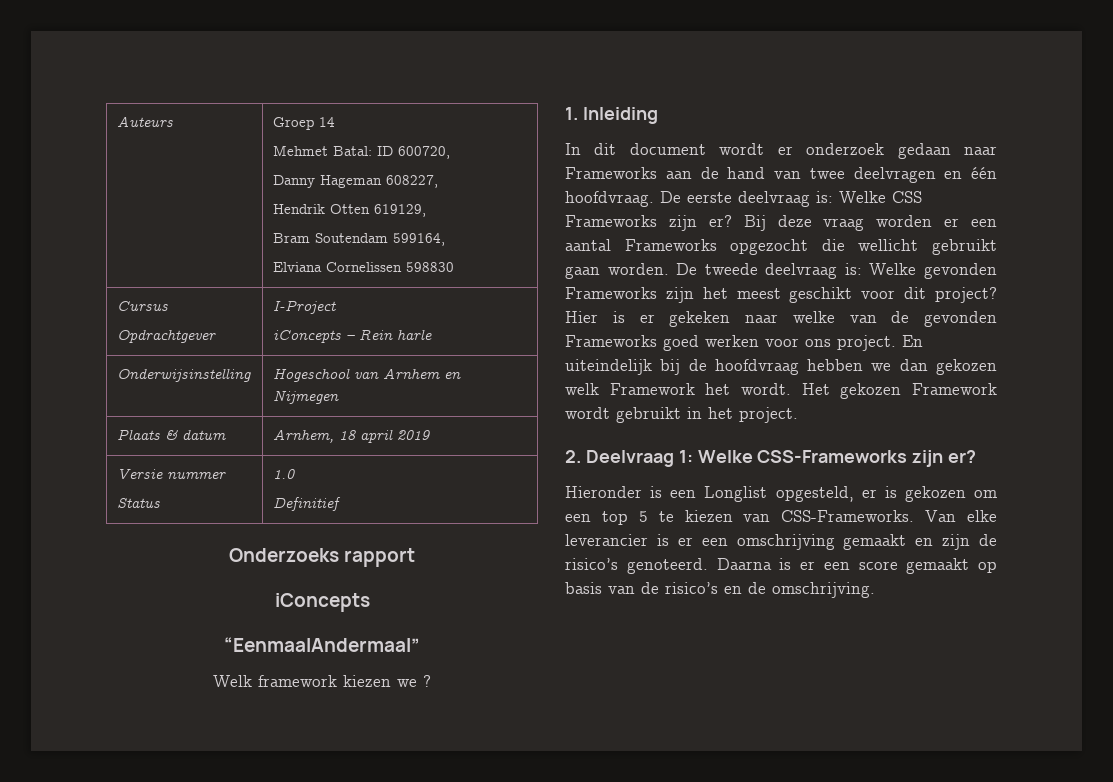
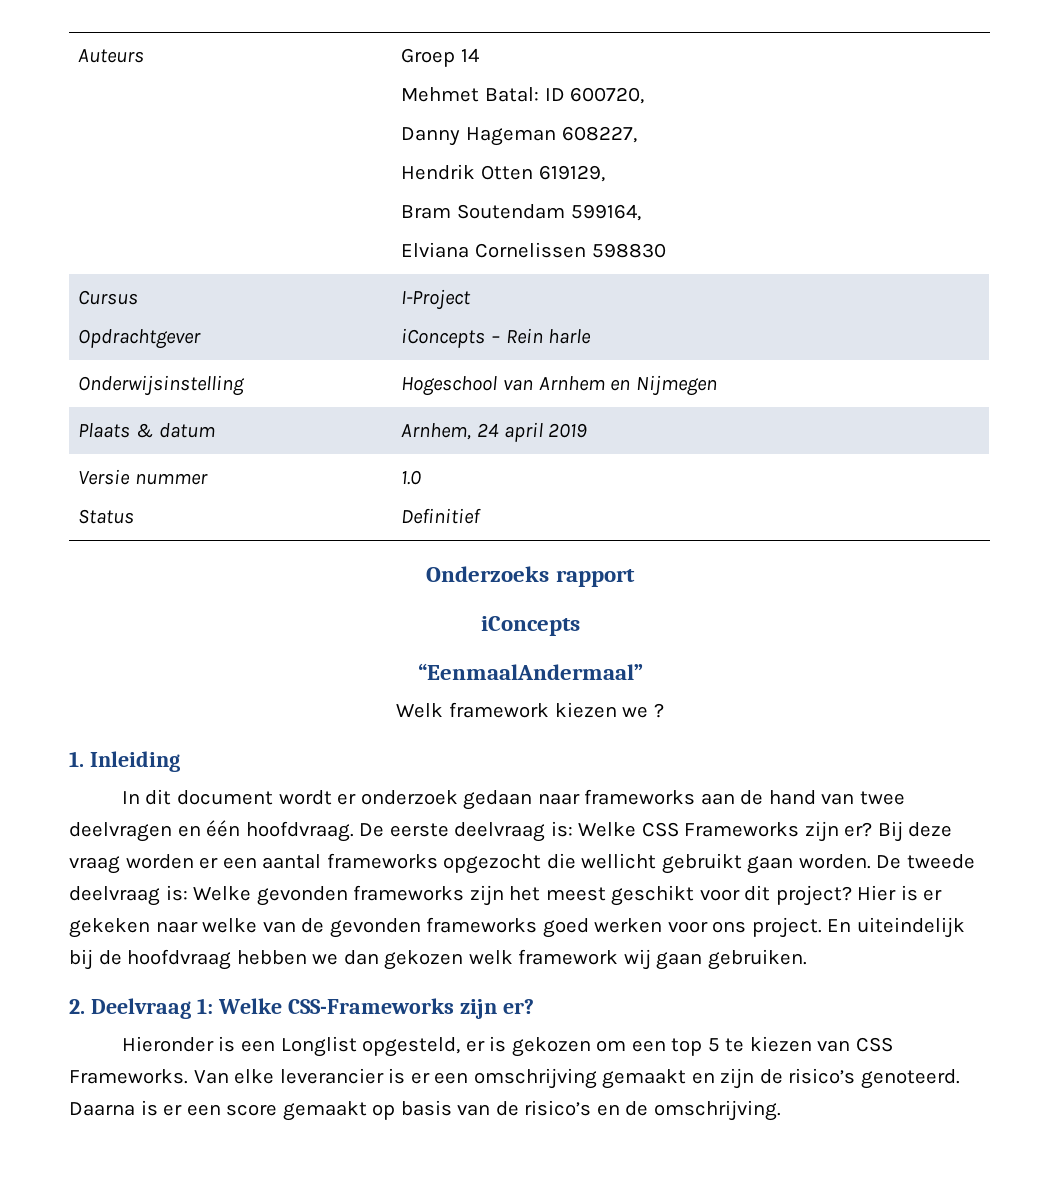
[339,430,357,440] 18 -> [477,423,500,437] 24
[565,167,657,179] Frameworks -> [584,789,696,805] frameworks
[624,239,717,251] Frameworks -> [326,853,438,869] frameworks
[565,287,657,299] Frameworks -> [353,885,465,901] frameworks
[565,335,657,347] Frameworks -> [426,917,538,933] frameworks
[609,383,997,399] [565,407,798,423] Framework het wordt. Het gekozen Framework wordt gebruikt in het project. -> [518,949,807,970] framework wij gaan gebruiken.
[781,510,915,522] CSS-Frameworks. -> [855,1037,893,1052] [69,1069,188,1084] CSS Frameworks.

